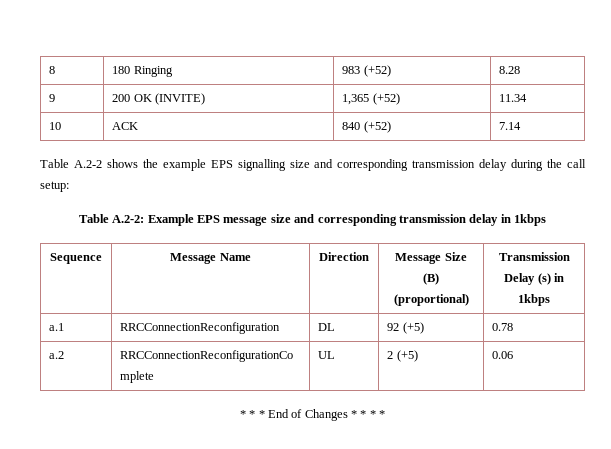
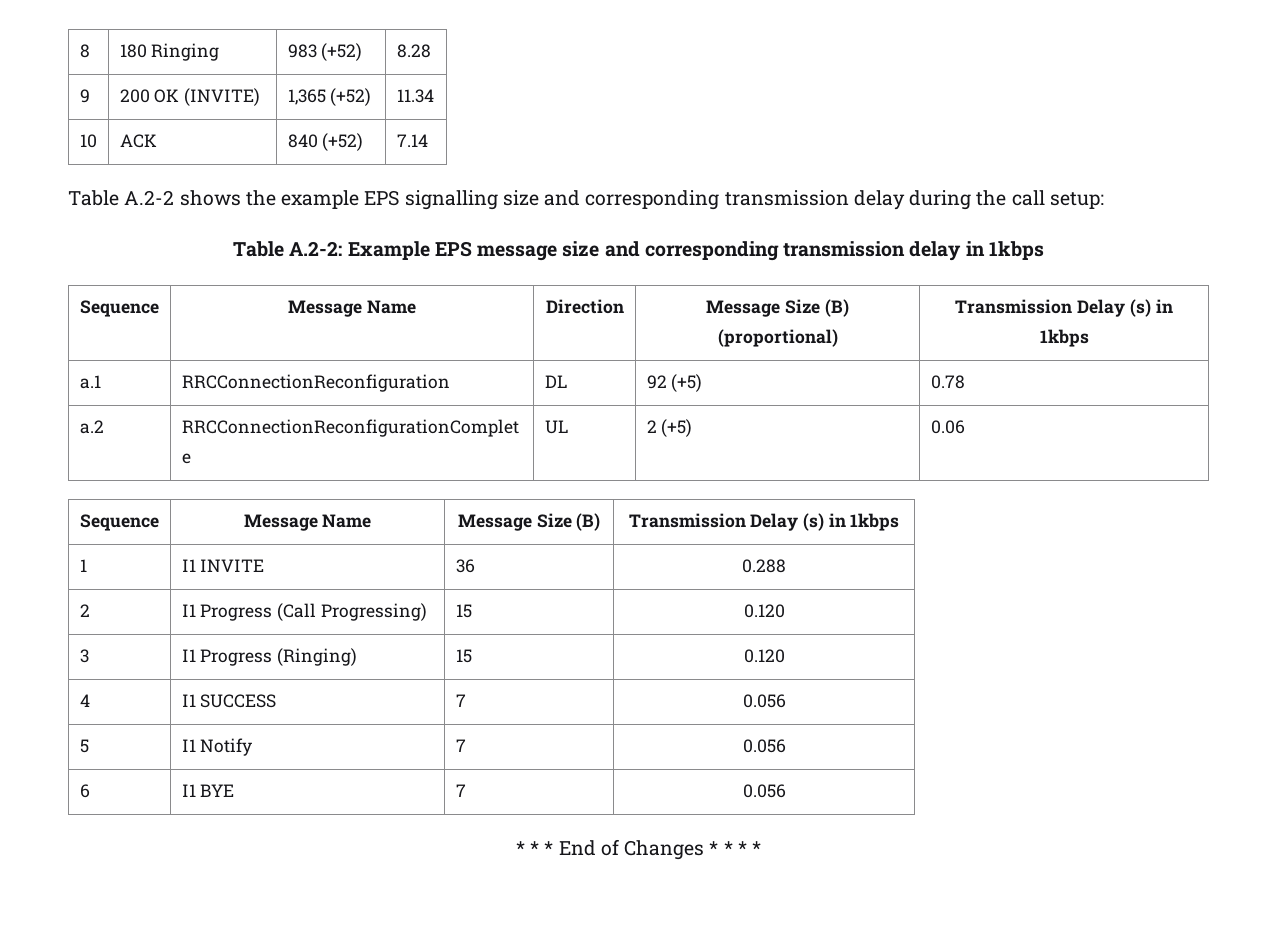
(514, 355) none -> [80,514,159,531] [243,514,372,531] [457,513,601,531] [628,513,900,531] [79,559,87,572] [181,559,265,572] [455,559,475,573] [742,559,786,573] [79,604,90,617] [181,603,427,621] [455,604,472,618] [743,604,785,618] [79,649,89,663] [181,648,357,666] [455,649,472,663] [743,649,785,663] [79,694,90,707] [181,694,277,708] [455,694,466,707] [742,694,786,708] [79,739,89,753] [181,738,253,756] [455,739,466,752] [742,739,786,753] [79,784,90,798] [181,784,235,797] [455,784,466,797] [742,784,786,798] // Sequence | Message Name | Message Size (B) | Transmission Delay (s) in 1kbps // 1 | I1 INVITE | 36 | 0.288 // 2 | I1 Progress (Call Progressing) | 15 | 0.120 // 3 | I1 Progress (Ringing) | 15 | 0.120 // 4 | I1 SUCCESS | 7 | 0.056 // 5 | I1 Notify | 7 | 0.056 // 6 | I1 BYE | 7 | 0.056

